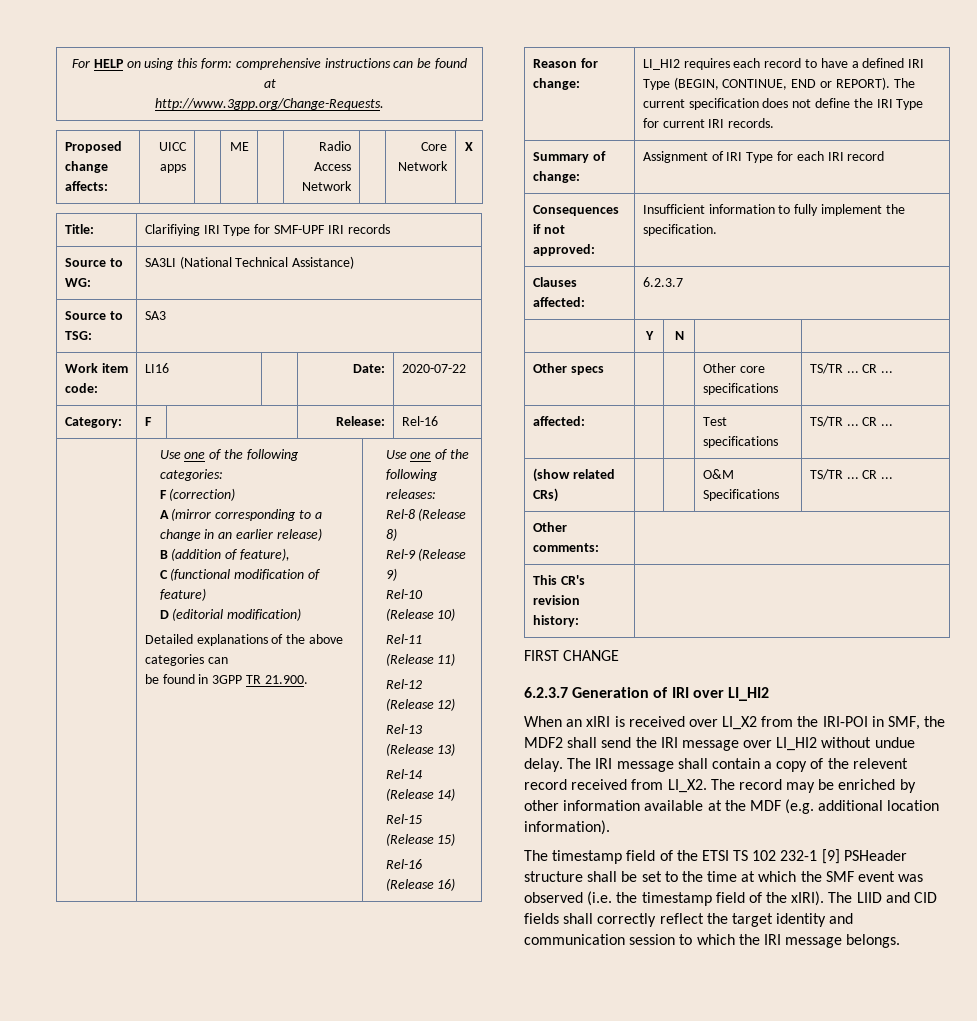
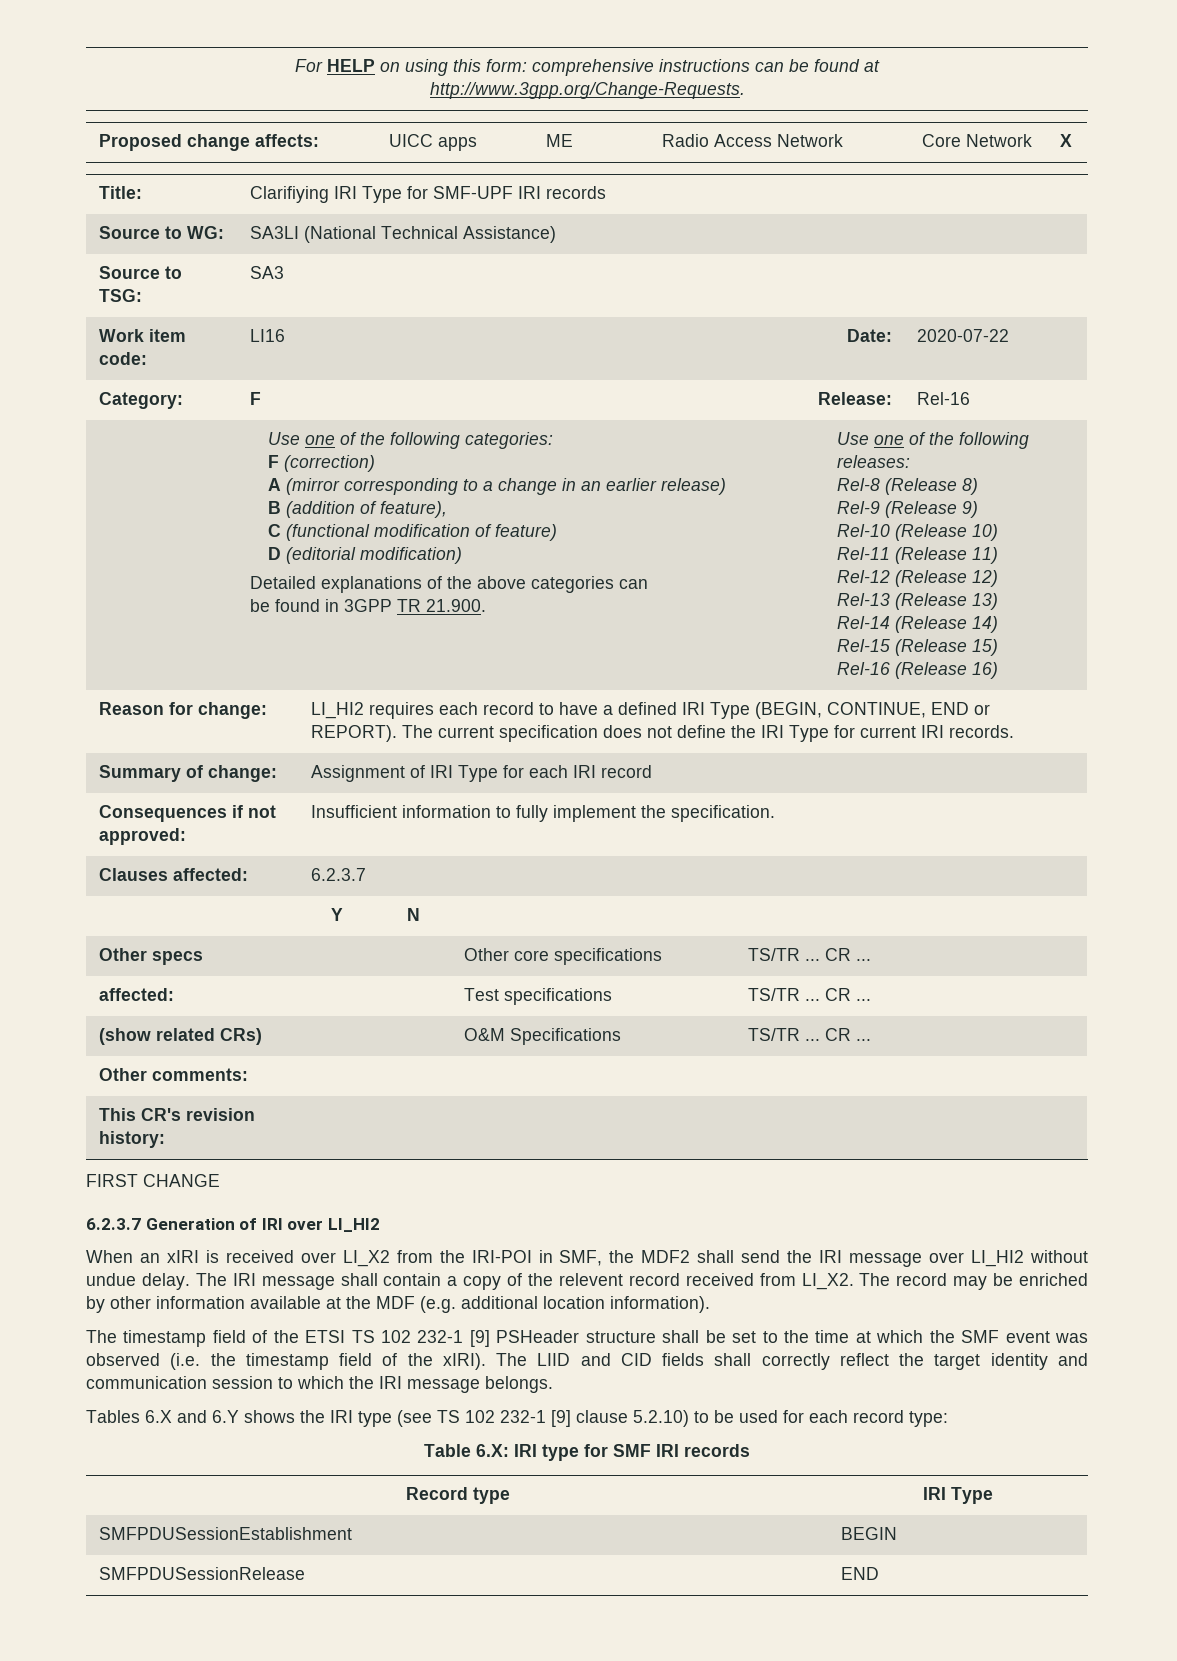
(901, 941) none -> [86,1410,948,1427] [424,1444,750,1461] [405,1487,510,1504] [923,1487,993,1504] [98,1527,352,1540] [840,1527,897,1540] [98,1567,305,1580] [840,1567,879,1580] // Tables 6.X and 6.Y shows the IRI type (see TS 102 232-1 [9] clause 5.2.10) to be used for each record type: // Table 6.X: IRI type for SMF IRI records // Record type | IRI Type // SMFPDUSessionEstablishment | BEGIN // SMFPDUSessionRelease | END

